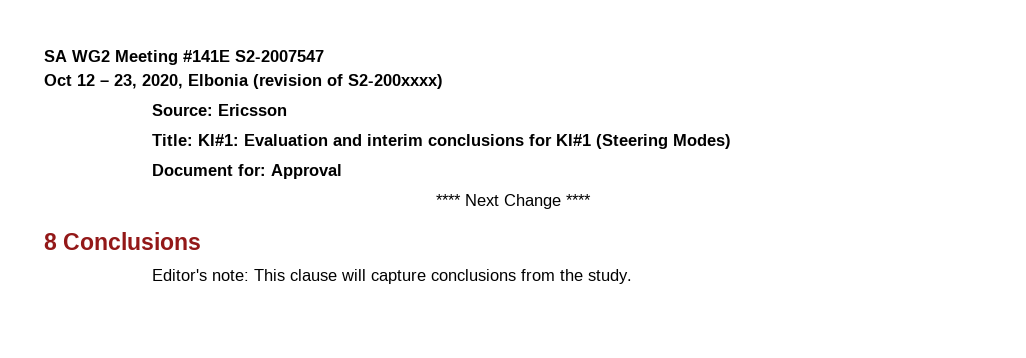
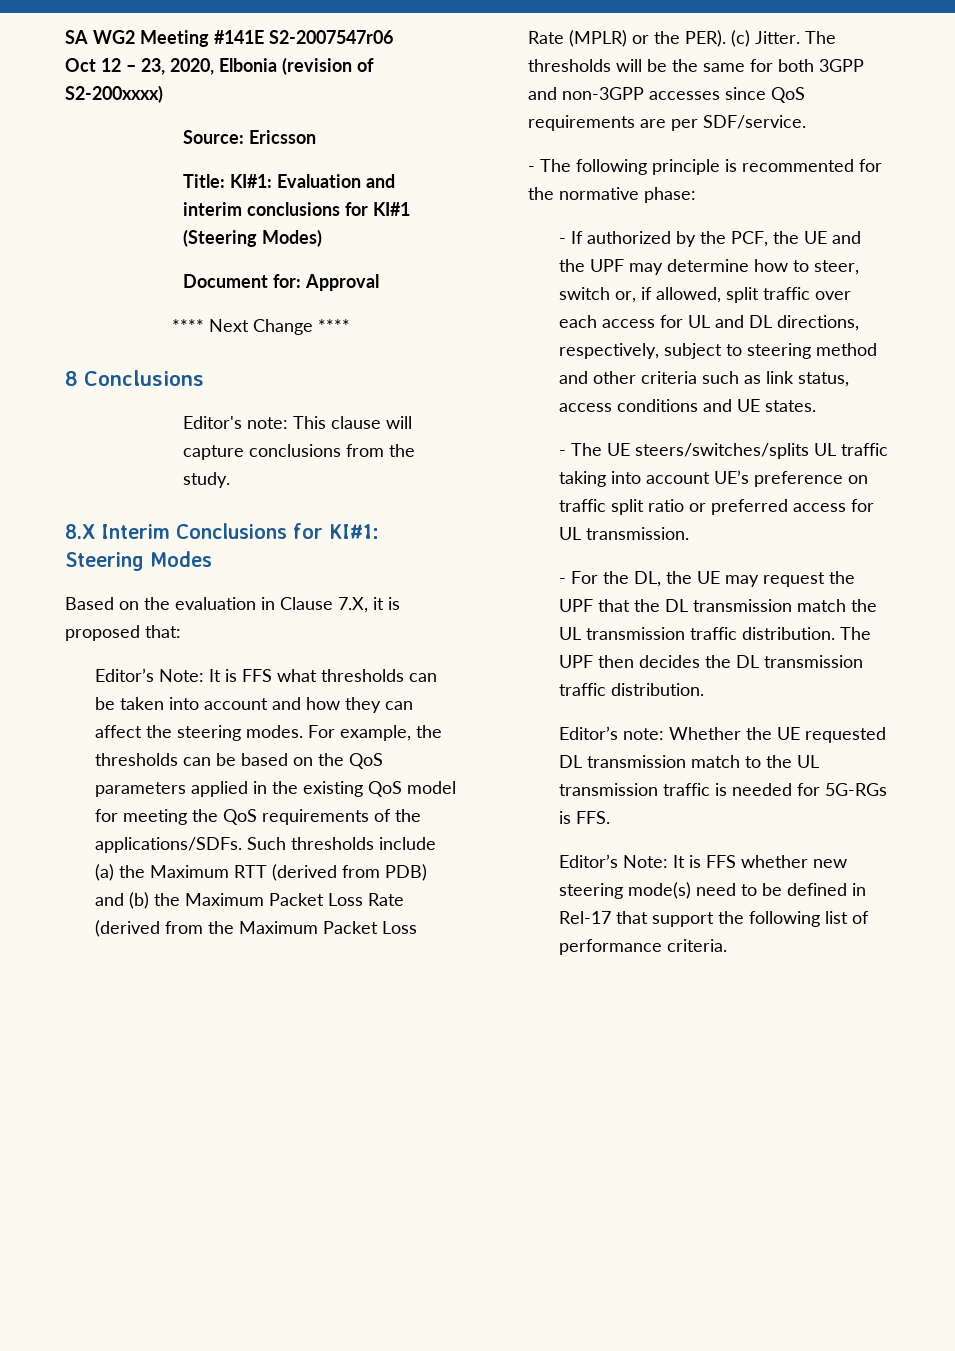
[235,50,324,62] S2-2007547 -> [269,30,393,44] S2-2007547r06
(632, 276) none -> [65,523,379,539] [65,551,212,571] [65,597,400,613] [65,625,181,641] [95,668,438,682] [95,697,414,713] [95,725,443,741] [95,753,384,769] [95,781,457,797] [95,809,422,825] [95,837,437,853] [95,864,428,881] [95,892,405,909] [95,920,418,937] [528,30,837,47] [528,59,865,72] [528,87,806,103] [528,115,807,131] [528,159,883,175] [528,187,697,203] [558,231,861,247] [558,259,859,275] [558,287,851,303] [558,315,859,331] [558,343,877,359] [558,371,849,387] [558,399,816,412] [558,443,888,459] [558,470,868,487] [558,499,874,515] [558,527,689,540] [558,571,855,587] [558,599,877,612] [558,627,871,640] [558,655,863,668] [558,683,704,696] [558,726,886,743] [558,755,819,768] [558,783,887,796] [558,811,610,824] [558,854,847,868] [558,882,866,899] [558,911,869,927] [558,939,727,955] // 8.X Interim Conclusions for KI#1: Steering Modes // Based on the evaluation in Clause 7.X, it is proposed that: // Editor’s Note: It is FFS what thresholds can be taken into account and how they can affect the steering modes. For example, the thresholds can be based on the QoS parameters applied in the existing QoS model for meeting the QoS requirements of the applications/SDFs. Such thresholds include (a) the Maximum RTT (derived from PDB) and (b) the Maximum Packet Loss Rate (derived from the Maximum Packet Loss Rate (MPLR) or the PER). (c) Jitter. The thresholds will be the same for both 3GPP and non-3GPP accesses since QoS requirements are per SDF/service. // - The following principle is recommented for the normative phase: // - If authorized by the PCF, the UE and the UPF may determine how to steer, switch or, if allowed, split traffic over each access for UL and DL directions, respectively, subject to steering method and other criteria such as link status, access conditions and UE states. // - The UE steers/switches/splits UL traffic taking into account UE’s preference on traffic split ratio or preferred access for UL transmission. // - For the DL, the UE may request the UPF that the DL transmission match the UL transmission traffic distribution. The UPF then decides the DL transmission traffic distribution. // Editor’s note: Whether the UE requested DL transmission match to the UL transmission traffic is needed for 5G-RGs is FFS. // Editor’s Note: It is FFS whether new steering mode(s) need to be defined in Rel-17 that support the following list of performance criteria.

